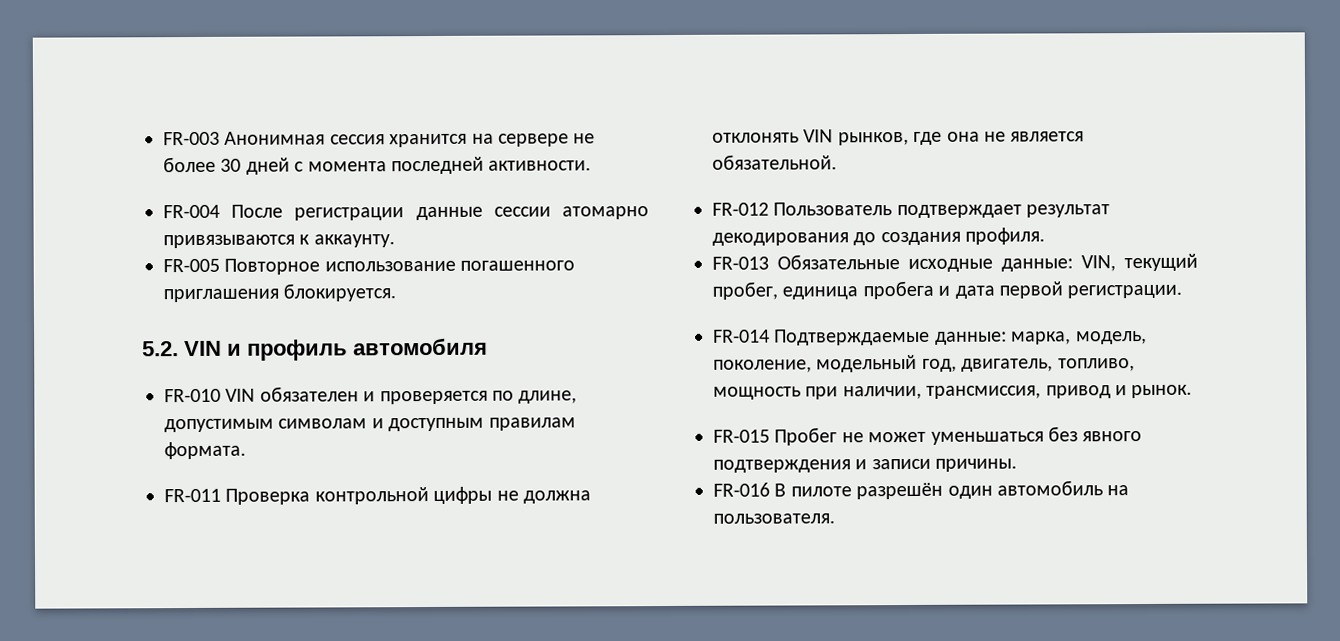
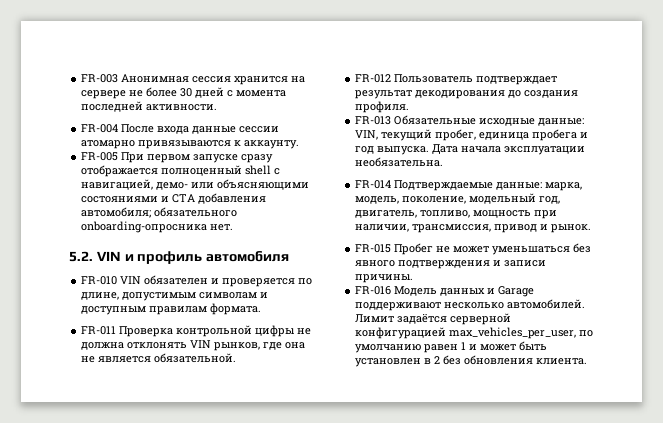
[294,207,405,221] регистрации -> [157,126,190,134] входа
[224,258,576,275] [163,283,397,303] Повторное использование погашенного приглашения блокируется. -> [121,152,274,163] [81,165,281,177] [81,179,310,190] [81,193,267,204] [81,207,238,218] [81,221,234,233] При первом запуске сразу отображается полноценный shell с навигацией, демо- или объясняющими состояниями и CTA добавления автомобиля; обязательного onboarding-опросника нет.
[954,281,1183,299] дата первой регистрации. -> [355,144,586,155] [355,157,444,167] год выпуска. Дата начала эксплуатации необязательна.
[774,480,1130,500] [713,513,835,524] В пилоте разрешён один автомобиль на пользователя. -> [394,286,535,297] [355,299,586,311] [355,313,512,325] [355,327,594,339] [355,341,548,353] [355,355,588,367] Модель данных и Garage поддерживают несколько автомобилей. Лимит задаётся серверной конфигурацией max_vehicles_per_user, по умолчанию равен 1 и может быть установлен в 2 без обновления клиента.

